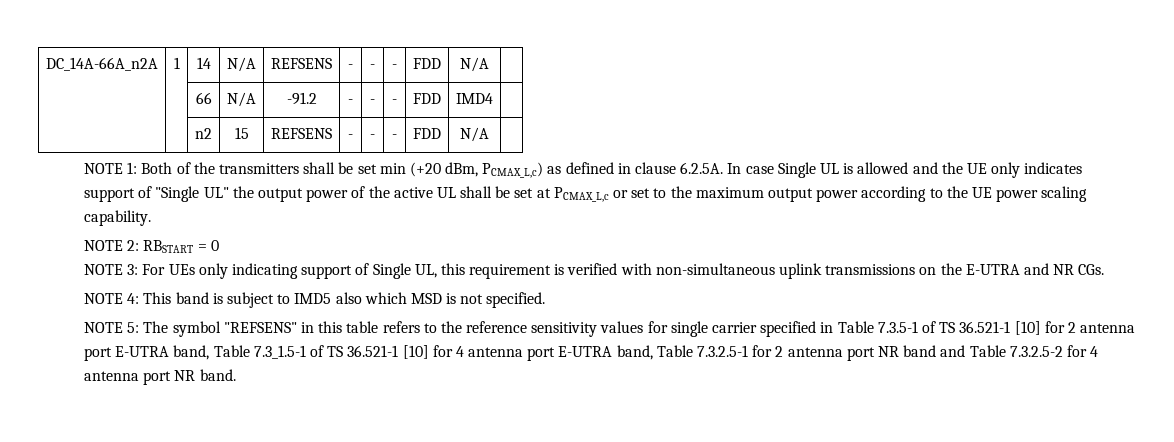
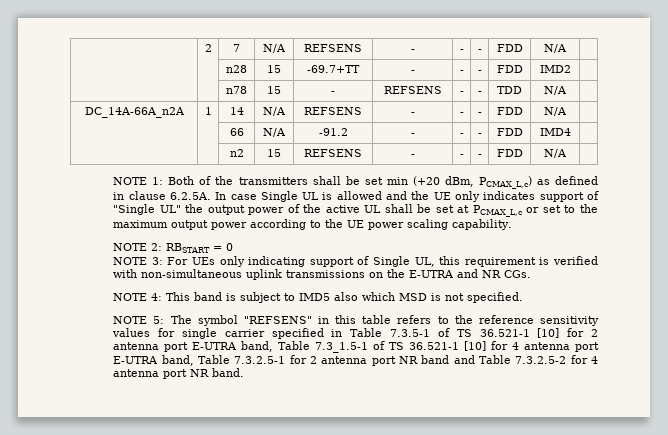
(46, 64) none -> [204,44,212,52] [233,44,240,52] [263,44,286,53] [304,44,362,52] [410,49,415,52] [459,49,464,52] [477,49,482,52] [496,44,523,52] [544,44,567,53] [226,65,247,73] [267,65,281,73] [307,65,360,73] [410,70,415,73] [459,70,464,73] [477,70,482,73] [496,65,523,73] [539,65,571,73] [226,86,247,94] [267,86,281,94] [331,91,335,94] [383,86,442,94] [459,91,464,94] [477,91,482,94] [497,86,522,94] [544,86,567,95] | 2 | 7 | N/A | REFSENS | - | - | - | FDD | N/A | // | | n28 | 15 | -69.7+TT | - | - | - | FDD | IMD2 | // | | n78 | 15 | - | REFSENS | - | - | TDD | N/A | //

